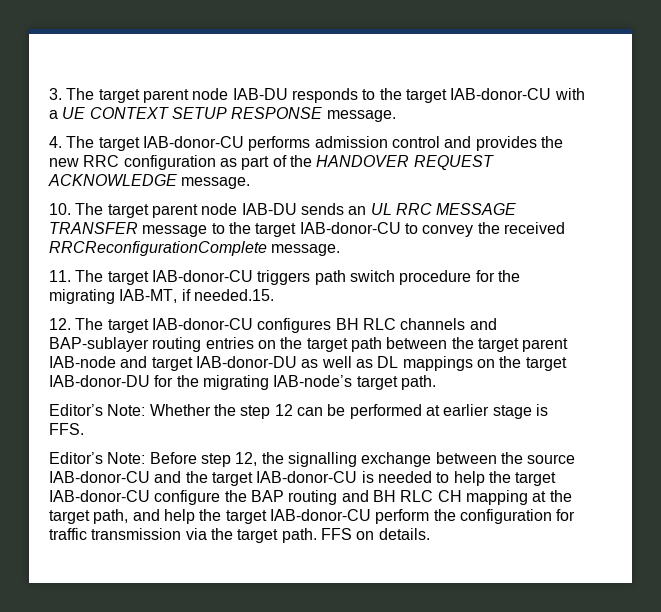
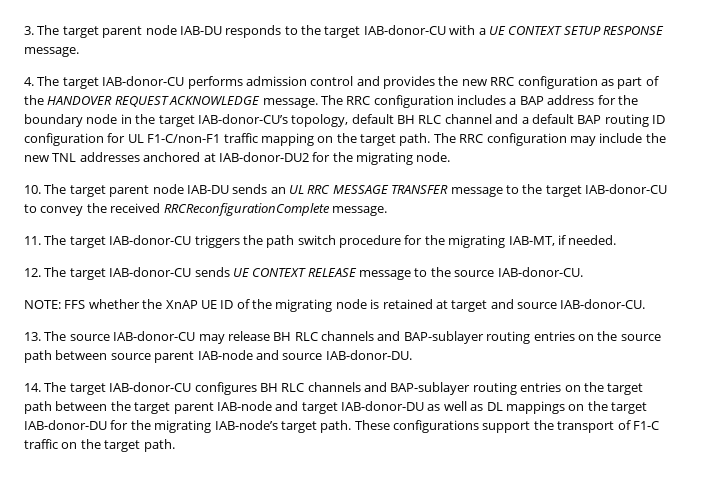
(251, 183) none -> [320,95,638,108] [24,114,665,127] [24,133,666,146] [24,152,451,165] The RRC configuration includes a BAP address for the boundary node in the target IAB-donor-CU’s topology, default BH RLC channel and a default BAP routing ID configuration for UL F1-C/non-F1 traffic mapping on the target path. The RRC configuration may include the new TNL addresses anchored at IAB-donor-DU2 for the migrating node.
(311, 277) none -> [242,235,263,245] the
[193,289,274,301] needed.15. -> [568,235,617,245] needed.
(253, 324) none -> [194,267,583,280] [24,299,646,312] [24,331,661,344] [24,350,412,363] [24,382,192,395] sends UE CONTEXT RELEASE message to the source IAB-donor-CU. // NOTE: FFS whether the XnAP UE ID of the migrating node is retained at target and source IAB-donor-CU. // 13. The source IAB-donor-CU may release BH RLC channels and BAP-sublayer routing entries on the source path between source parent IAB-node and source IAB-donor-DU. // 14. The target IAB-donor-CU
[49,404,548,419] [49,423,84,435] [49,452,576,467] [49,471,557,486] [49,490,572,505] [49,509,576,524] [49,528,430,543] // Editor’s Note: Whether the step 12 can be performed at earlier stage is FFS. // Editor’s Note: Before step 12, the signalling exchange between the source IAB-donor-CU and the target IAB-donor-CU is needed to help the target IAB-donor-CU configure the BAP routing and BH RLC CH mapping at the target path, and help the target IAB-donor-CU perform the configuration for traffic transmission via the target path. FFS on details. -> [354,420,659,433] [24,439,175,452] These configurations support the transport of F1-C traffic on the target path.

